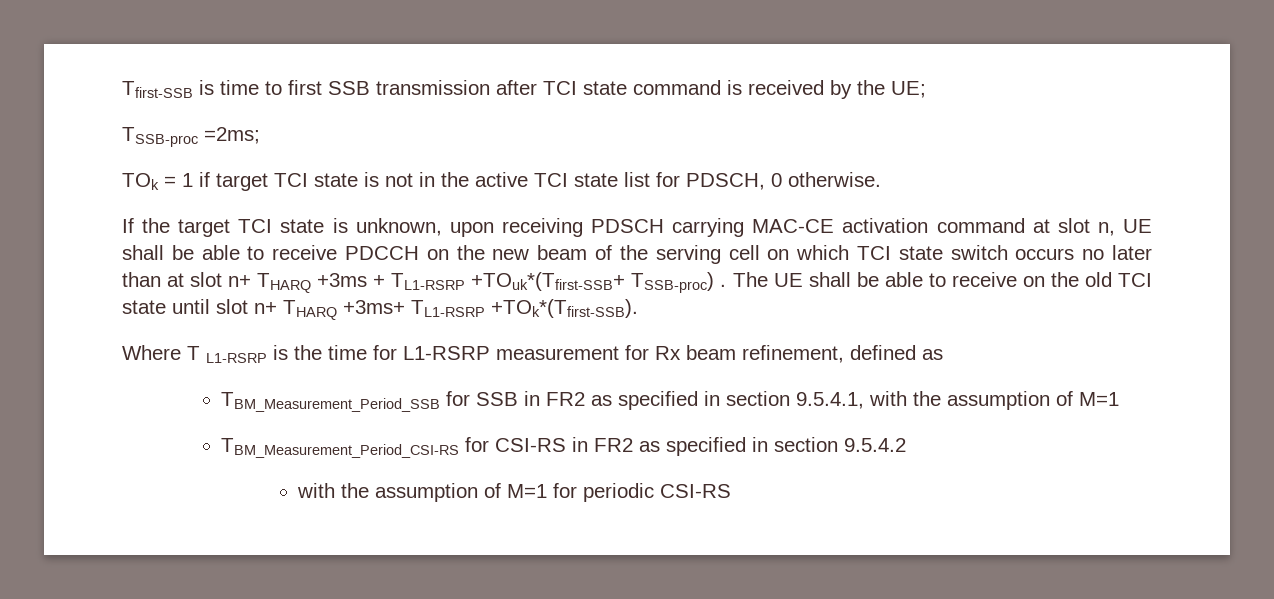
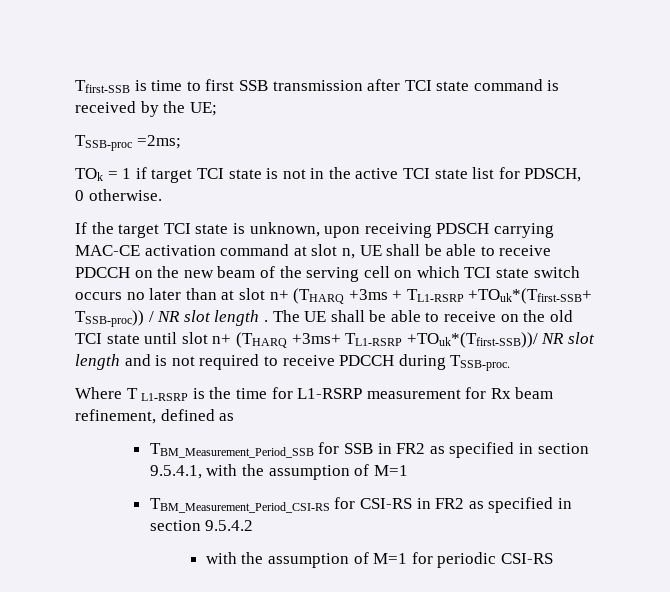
[257,273,312,293] THARQ -> [293,288,345,304] (THARQ
[631,272,715,293] TSSB-proc) -> [75,310,260,327] TSSB-proc)) / NR slot length
[283,300,337,320] THARQ -> [235,332,287,348] (THARQ
[491,299,638,318] +TOk*(Tfirst-SSB). -> [406,332,595,348] [75,354,511,371] +TOuk*(Tfirst-SSB))/ NR slot length and is not required to receive PDCCH during TSSB-proc.

